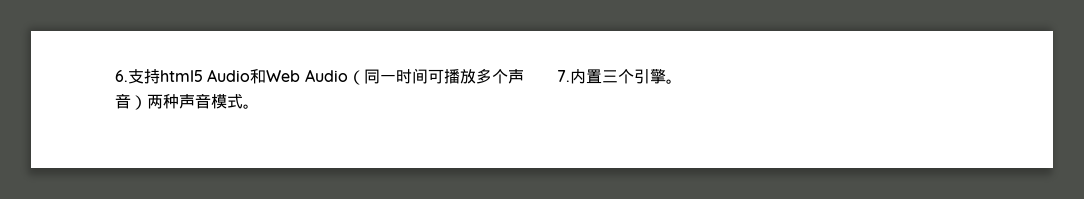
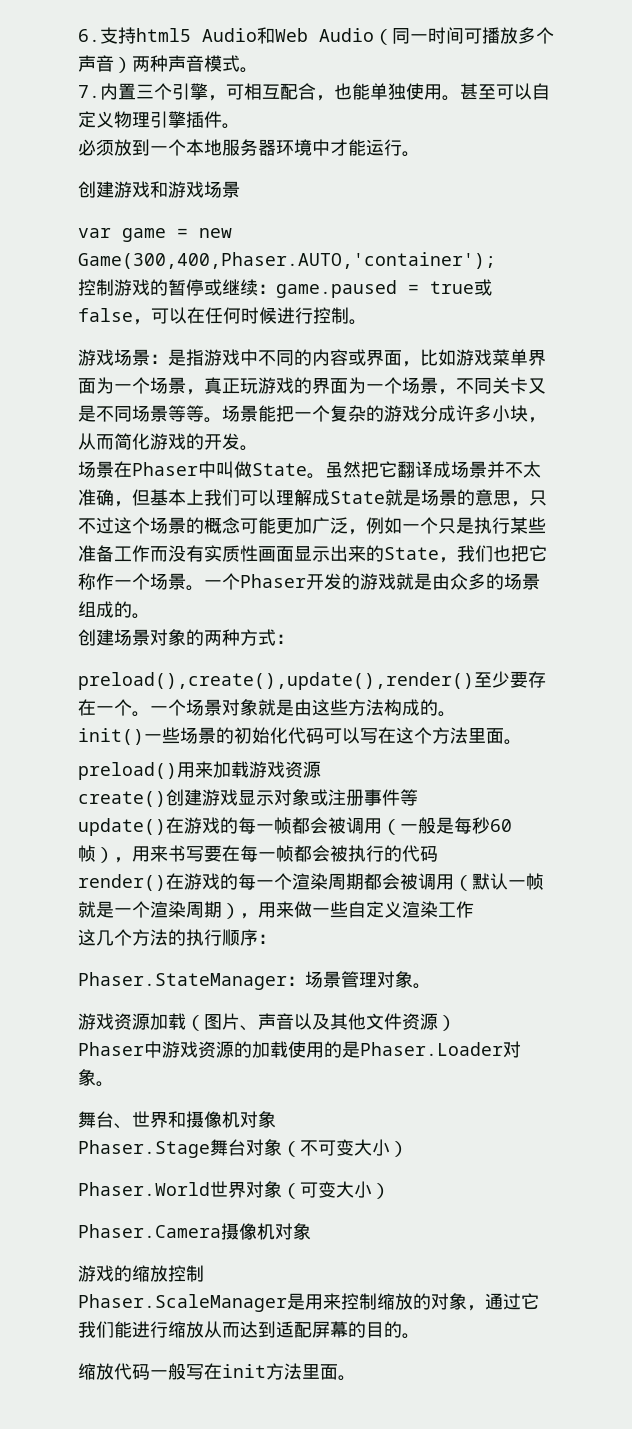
(666, 76) none -> [208,83,550,101] [78,111,240,129] [78,139,420,157] [78,181,240,198] [78,228,232,242] [78,252,496,269] [78,279,492,298] [78,307,367,325] [78,349,546,367] [78,377,546,395] [78,405,546,423] [78,433,258,451] [78,461,541,479] [78,489,547,507] [78,517,546,535] [78,545,547,563] [78,573,540,591] [78,601,150,619] [78,629,294,646] [78,671,546,690] [78,699,456,717] [78,727,522,745] [78,761,321,780] [78,789,418,807] [78,817,512,836] [78,845,438,863] [78,873,544,891] [78,901,474,919] [78,929,276,946] [78,971,431,990] [78,1013,456,1031] [78,1041,521,1058] [78,1069,114,1087] [78,1111,276,1129] [78,1139,408,1158] [78,1181,390,1199] [78,1223,311,1240] [78,1265,204,1282] [78,1293,539,1312] [78,1321,420,1339] [78,1363,338,1380] ，可相互配合，也能单独使用。甚至可以自定义物理引擎插件。 // 必须放到一个本地服务器环境中才能运行。 // 创建游戏和游戏场景 // var game = new Game(300,400,Phaser.AUTO,'container'); // 控制游戏的暂停或继续：game.paused = true或false，可以在任何时候进行控制。 // 游戏场景：是指游戏中不同的内容或界面，比如游戏菜单界面为一个场景，真正玩游戏的界面为一个场景，不同关卡又是不同场景等等。场景能把一个复杂的游戏分成许多小块，从而简化游戏的开发。 // 场景在Phaser中叫做State。虽然把它翻译成场景并不太准确，但基本上我们可以理解成State就是场景的意思，只不过这个场景的概念可能更加广泛，例如一个只是执行某些准备工作而没有实质性画面显示出来的State，我们也把它称作一个场景。一个Phaser开发的游戏就是由众多的场景组成的。 // 创建场景对象的两种方式： // preload(),create(),update(),render()至少要存在一个。一个场景对象就是由这些方法构成的。 // init()一些场景的初始化代码可以写在这个方法里面。 // preload()用来加载游戏资源 // create()创建游戏显示对象或注册事件等 // update()在游戏的每一帧都会被调用（一般是每秒60帧），用来书写要在每一帧都会被执行的代码 // render()在游戏的每一个渲染周期都会被调用（默认一帧就是一个渲染周期），用来做一些自定义渲染工作 // 这几个方法的执行顺序： // Phaser.StateManager：场景管理对象。 // 游戏资源加载（图片、声音以及其他文件资源） // Phaser中游戏资源的加载使用的是Phaser.Loader对象。 // 舞台、世界和摄像机对象 // Phaser.Stage舞台对象（不可变大小） // Phaser.World世界对象（可变大小） // Phaser.Camera摄像机对象 // 游戏的缩放控制 // Phaser.ScaleManager是用来控制缩放的对象，通过它我们能进行缩放从而达到适配屏幕的目的。 // 缩放代码一般写在init方法里面

